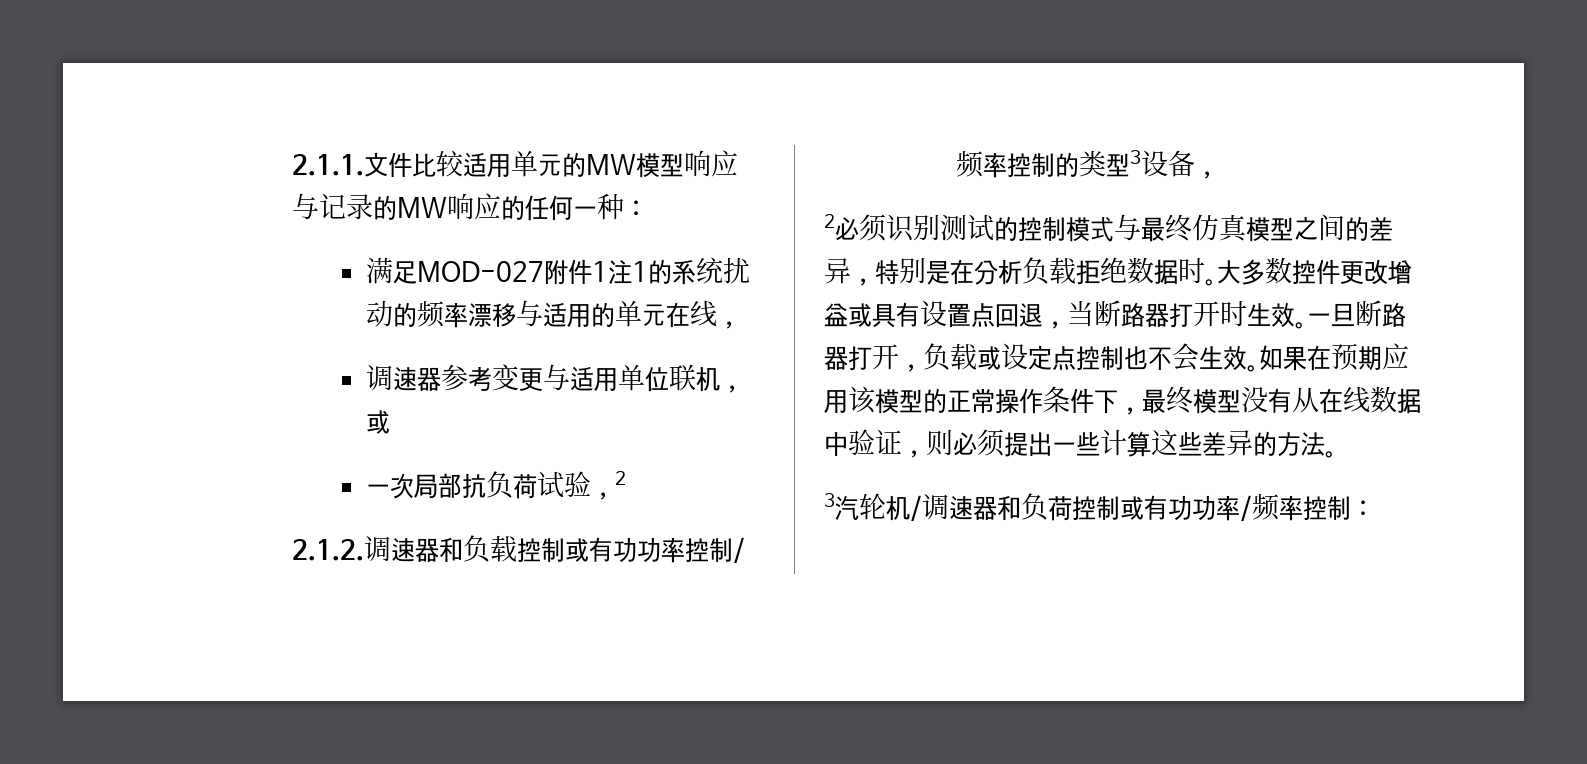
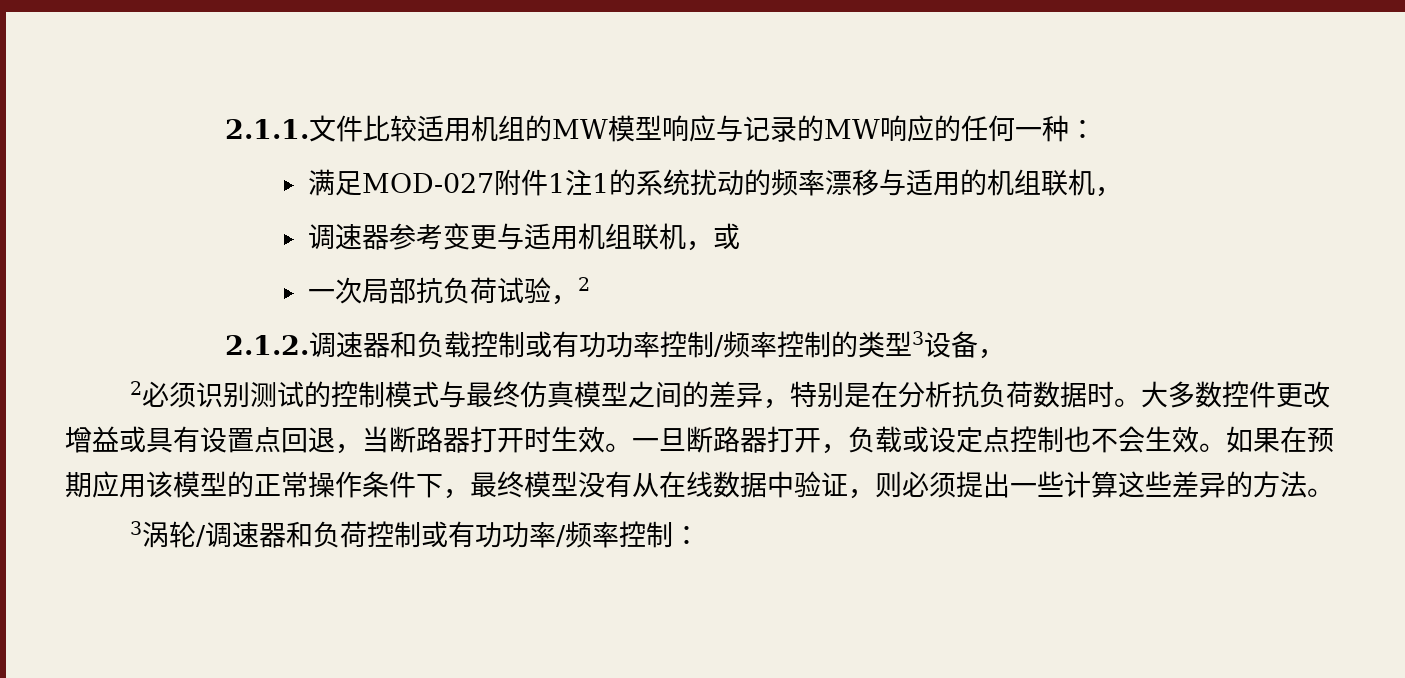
[511,150,563,177] 单元 -> [471,115,526,142] 机组
[614,300,717,328] 单元在线 -> [987,169,1096,196] 机组联机
[617,364,669,392] 单位 -> [578,223,633,250] 机组
[1022,257,1127,285] 负载拒绝 -> [951,381,1033,408] 抗负荷
[835,493,910,521] 汽轮机 -> [141,521,196,548] 涡轮

